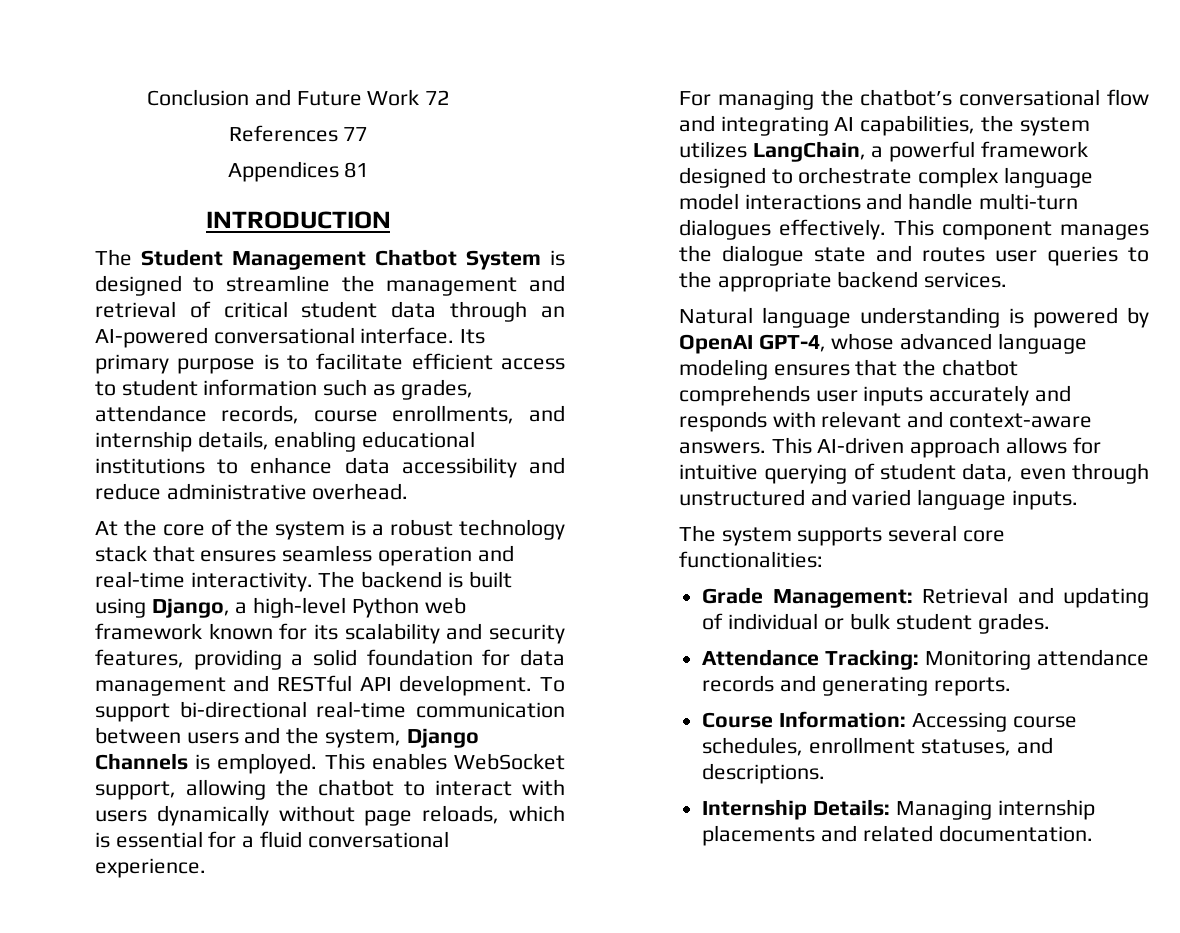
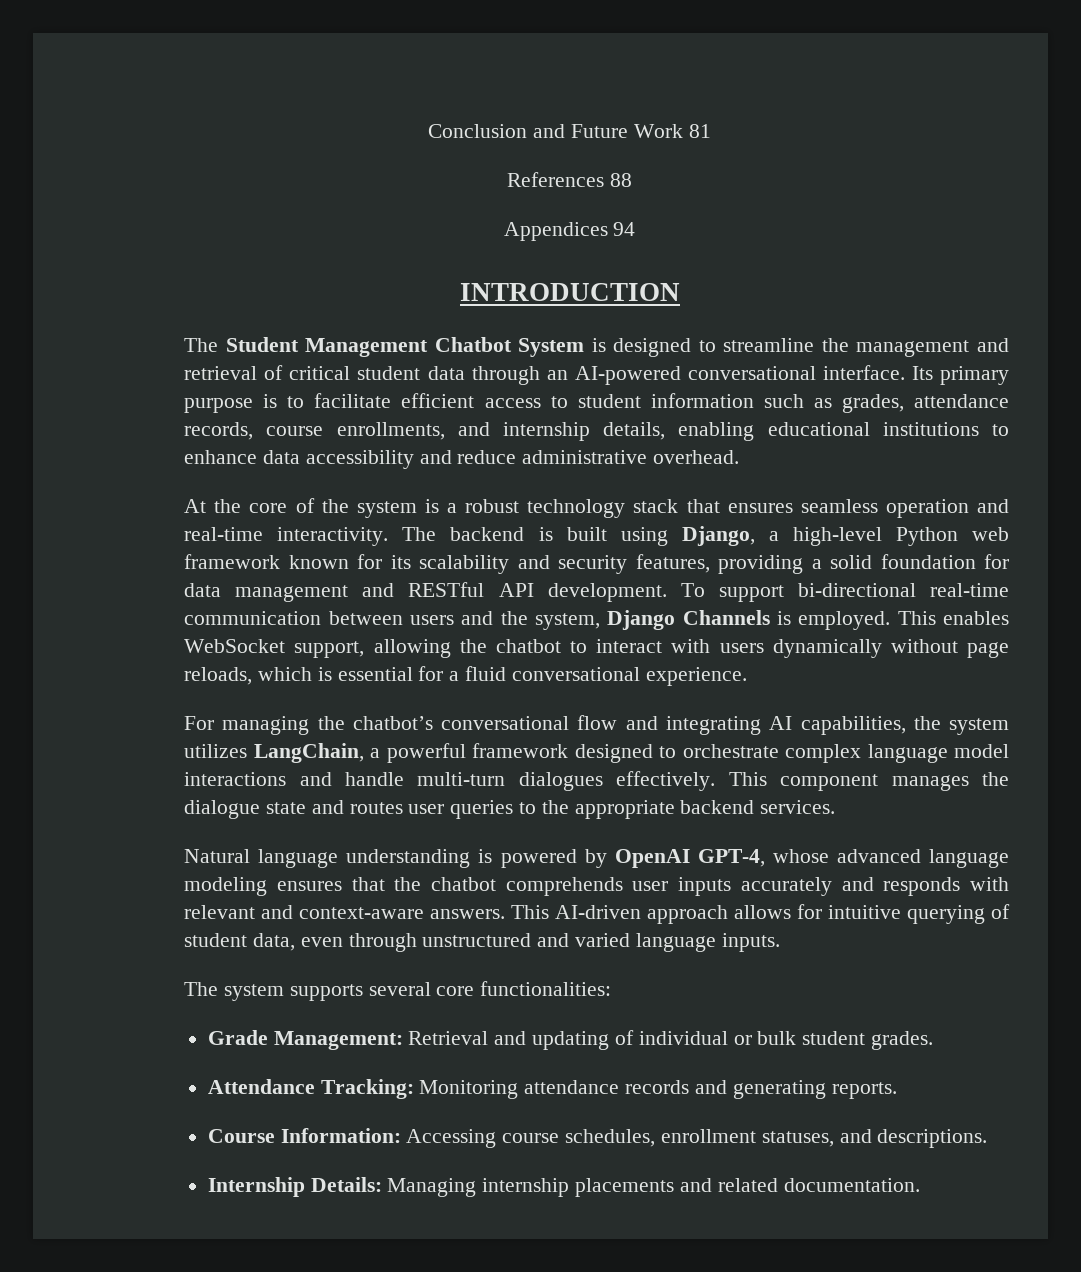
[425,90,450,105] 72 -> [688,124,711,138] 81
[343,127,368,141] 77 -> [609,173,632,187] 88
[344,162,369,178] 81 -> [613,222,636,236] 94

